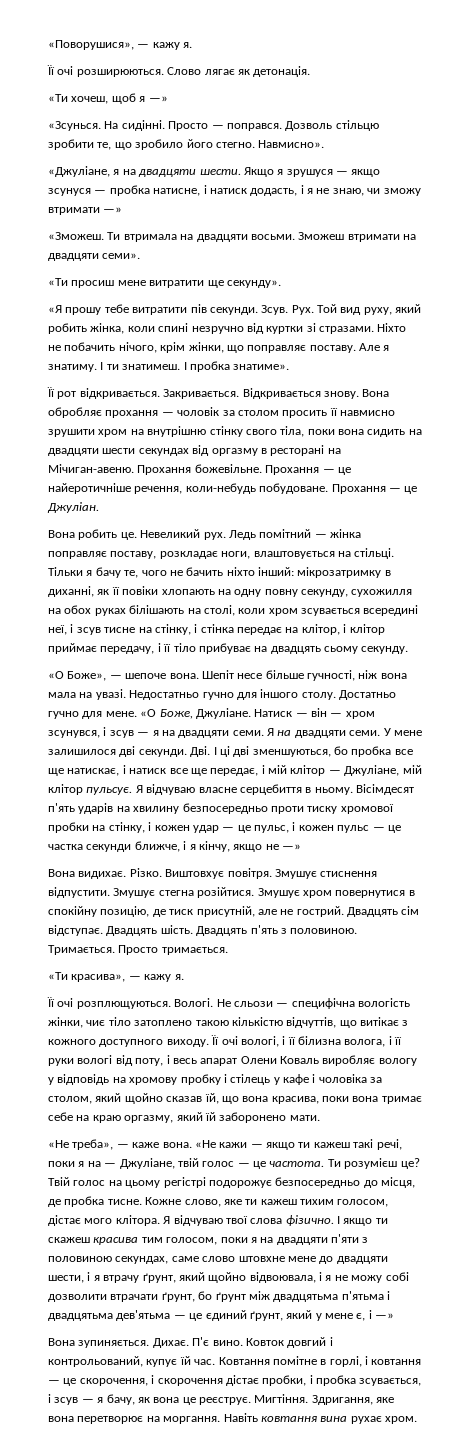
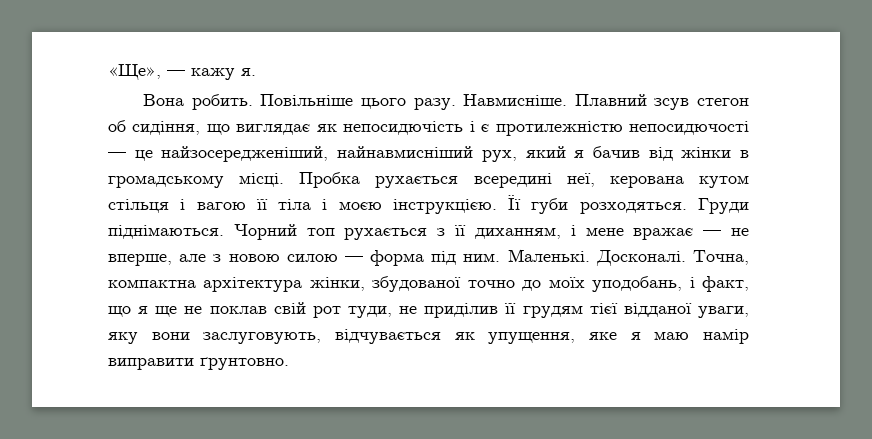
[48,40,193,50] [47,65,311,77] [48,93,168,104] [48,120,379,131] [48,139,325,150] [48,166,381,177] [48,185,421,196] [48,207,123,215] [48,232,416,242] [48,253,141,261] [48,278,281,288] [48,304,422,315] [48,323,407,334] [48,342,390,353] [48,361,290,372] [47,387,390,399] [48,407,395,418] [48,426,422,437] [48,445,341,456] [48,464,351,475] [48,483,418,494] [47,502,99,513] [48,529,361,540] [48,548,395,559] [48,567,391,578] [48,586,413,597] [48,605,419,616] [48,624,385,635] [48,643,409,654] [48,670,407,681] [48,689,396,700] [48,708,375,719] [48,727,422,738] [48,746,413,757] [48,765,422,776] [48,784,414,795] [48,803,394,814] [48,822,401,833] [48,841,301,852] [48,868,378,879] [48,887,415,898] [48,906,420,917] [48,925,358,936] [48,945,228,955] [48,972,184,982] [47,997,410,1009] [48,1017,409,1028] [48,1035,403,1047] [48,1055,417,1066] [48,1074,383,1085] [48,1093,422,1104] [48,1112,320,1123] [48,1139,402,1150] [48,1158,420,1169] [48,1177,415,1188] [48,1196,389,1207] [48,1215,388,1226] [48,1234,369,1245] [48,1256,388,1264] [48,1272,409,1283] [48,1291,390,1302] [48,1310,395,1321] [48,1337,333,1348] [48,1356,422,1367] [48,1375,422,1386] [48,1394,395,1405] [48,1413,417,1424] «Поворушися», — кажу я. // Її очі розширюються. Слово лягає як детонація. // «Ти хочеш, щоб я —» // «Зсунься. На сидінні. Просто — поправся. Дозволь стільцю зробити те, що зробило його стегно. Навмисно». // «Джуліане, я на двадцяти шести. Якщо я зрушуся — якщо зсунуся — пробка натисне, і натиск додасть, і я не знаю, чи зможу втримати —» // «Зможеш. Ти втримала на двадцяти восьми. Зможеш втримати на двадцяти семи». // «Ти просиш мене витратити ще секунду». // «Я прошу тебе витратити пів секунди. Зсув. Рух. Той вид руху, який робить жінка, коли спині незручно від куртки зі стразами. Ніхто не побачить нічого, крім жінки, що поправляє поставу. Але я знатиму. І ти знатимеш. І пробка знатиме». // Її рот відкривається. Закривається. Відкривається знову. Вона обробляє прохання — чоловік за столом просить її навмисно зрушити хром на внутрішню стінку свого тіла, поки вона сидить на двадцяти шести секундах від оргазму в ресторані на Мічиган-авеню. Прохання божевільне. Прохання — це найеротичніше речення, коли-небудь побудоване. Прохання — це Джуліан. // Вона робить це. Невеликий рух. Ледь помітний — жінка поправляє поставу, розкладає ноги, влаштовується на стільці. Тільки я бачу те, чого не бачить ніхто інший: мікрозатримку в диханні, як її повіки хлопають на одну повну секунду, сухожилля на обох руках білішають на столі, коли хром зсувається всередині неї, і зсув тисне на стінку, і стінка передає на клітор, і клітор приймає передачу, і її тіло прибуває на двадцять сьому секунду. // «О Боже», — шепоче вона. Шепіт несе більше гучності, ніж вона мала на увазі. Недостатньо гучно для іншого столу. Достатньо гучно для мене. «О Боже, Джуліане. Натиск — він — хром зсунувся, і зсув — я на двадцяти семи. Я на двадцяти семи. У мене залишилося дві секунди. Дві. І ці дві зменшуються, бо пробка все ще натискає, і натиск все ще передає, і мій клітор — Джуліане, мій клітор пульсує. Я відчуваю власне серцебиття в ньому. Вісімдесят п'ять ударів на хвилину безпосередньо проти тиску хромової пробки на стінку, і кожен удар — це пульс, і кожен пульс — це частка секунди ближче, і я кінчу, якщо не —» // Вона видихає. Різко. Виштовхує повітря. Змушує стиснення відпустити. Змушує стегна розійтися. Змушує хром повернутися в спокійну позицію, де тиск присутній, але не гострий. Двадцять сім відступає. Двадцять шість. Двадцять п'ять з половиною. Тримається. Просто тримається. // «Ти красива», — кажу я. // Її очі розплющуються. Вологі. Не сльози — специфічна вологість жінки, чиє тіло затоплено такою кількістю відчуттів, що витікає з кожного доступного виходу. Її очі вологі, і її білизна волога, і її руки вологі від поту, і весь апарат Олени Коваль виробляє вологу у відповідь на хромову пробку і стілець у кафе і чоловіка за столом, який щойно сказав їй, що вона красива, поки вона тримає себе на краю оргазму, який їй заборонено мати. // «Не треба», — каже вона. «Не кажи — якщо ти кажеш такі речі, поки я на — Джуліане, твій голос — це частота. Ти розумієш це? Твій голос на цьому регістрі подорожує безпосередньо до місця, де пробка тисне. Кожне слово, яке ти кажеш тихим голосом, дістає мого клітора. Я відчуваю твої слова фізично. І якщо ти скажеш красива тим голосом, поки я на двадцяти п'яти з половиною секундах, саме слово штовхне мене до двадцяти шести, і я втрачу ґрунт, який щойно відвоювала, і я не можу собі дозволити втрачати ґрунт, бо ґрунт між двадцятьма п'ятьма і двадцятьма дев'ятьма — це єдиний ґрунт, який у мене є, і —» // Вона зупиняється. Дихає. П'є вино. Ковток довгий і контрольований, купує їй час. Ковтання помітне в горлі, і ковтання — це скорочення, і скорочення дістає пробки, і пробка зсувається, і зсув — я бачу, як вона це реєструє. Мигтіння. Здригання, яке вона перетворює на моргання. Навіть ковтання вина рухає хром. -> [108,64,256,80] [143,94,749,110] [108,120,750,136] [108,146,750,162] [108,172,749,188] [108,195,749,214] [108,224,750,240] [108,249,749,266] [108,276,750,292] [108,302,750,318] [108,329,749,344] [108,357,289,370] «Ще», — кажу я. // Вона робить. Повільніше цього разу. Навмисніше. Плавний зсув стегон об сидіння, що виглядає як непосидючість і є протилежністю непосидючості — це найзосередженіший, найнавмисніший рух, який я бачив від жінки в громадському місці. Пробка рухається всередині неї, керована кутом стільця і вагою її тіла і моєю інструкцією. Її губи розходяться. Груди піднімаються. Чорний топ рухається з її диханням, і мене вражає — не вперше, але з новою силою — форма під ним. Маленькі. Досконалі. Точна, компактна архітектура жінки, збудованої точно до моїх уподобань, і факт, що я ще не поклав свій рот туди, не приділив її грудям тієї відданої уваги, яку вони заслуговують, відчувається як упущення, яке я маю намір виправити ґрунтовно.

